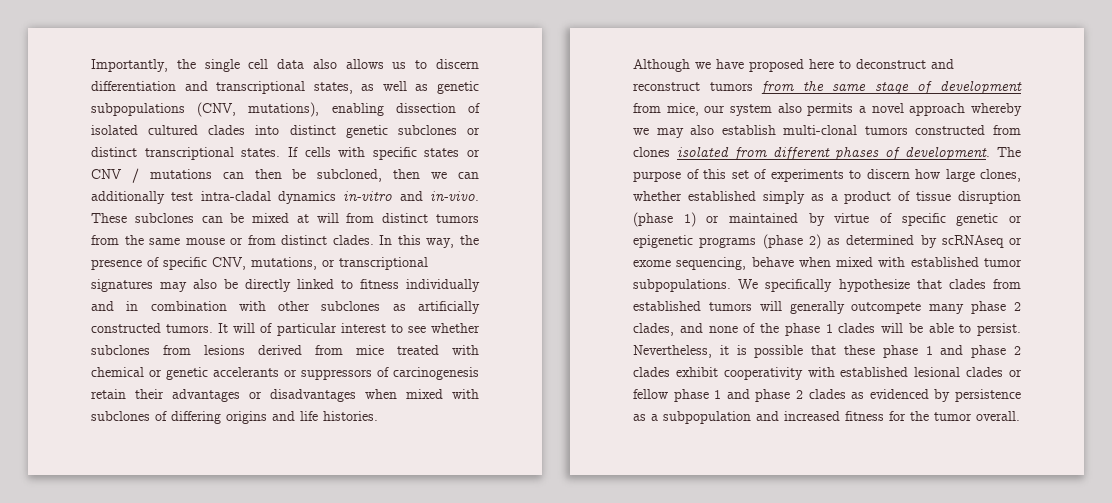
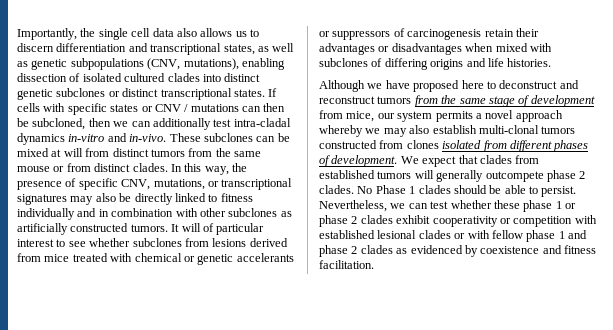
[777,103,802,113] also -> (433, 116) none
[997,147,1021,157] [633,169,1021,182] [633,191,1021,204] [633,212,1022,227] [633,234,1022,249] [633,257,1022,270] [633,279,910,292] The purpose of this set of experiments to discern how large clones, whether established simply as a product of tissue disruption (phase 1) or maintained by virtue of specific genetic or epigenetic programs (phase 2) as determined by scRNAseq or exome sequencing, behave when mixed with established tumor subpopulations. We specifically hypothesize -> [400,156,457,167] We expect
[929,301,1021,314] [633,323,820,336] many phase 2 clades, and none of the phase -> [546,170,586,182] [319,185,406,194] phase 2 clades. No Phase
[881,323,903,333] will -> [453,185,487,194] should
[719,345,837,358] it is possible that -> [390,200,492,209] we can test whether
[940,345,964,355] and -> [565,203,576,209] or
(803, 373) none -> [499,216,573,227] or competition
(1022, 373) none -> [467,230,490,239] with
[955,389,1021,402] [633,411,1020,424] persistence as a subpopulation and increased fitness for the tumor overall. -> [480,245,596,254] [319,260,374,269] coexistence and fitness facilitation.

